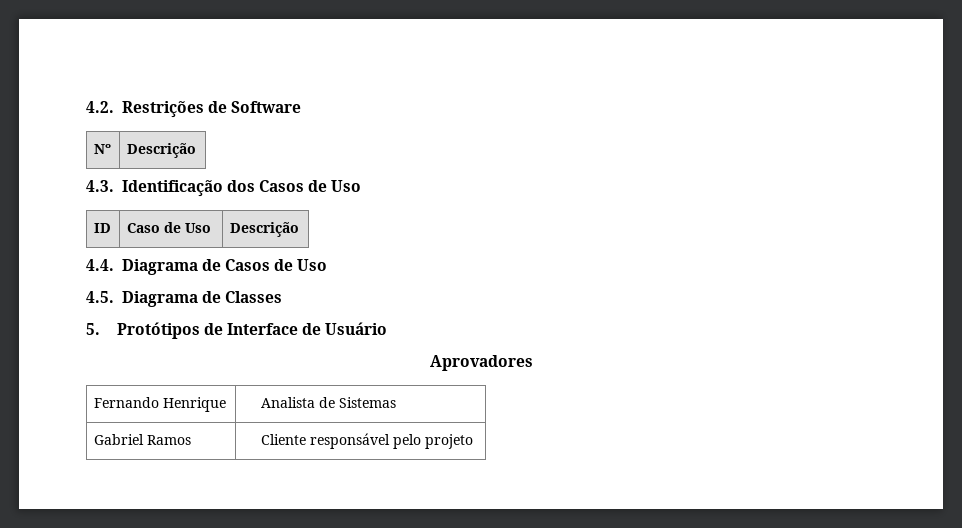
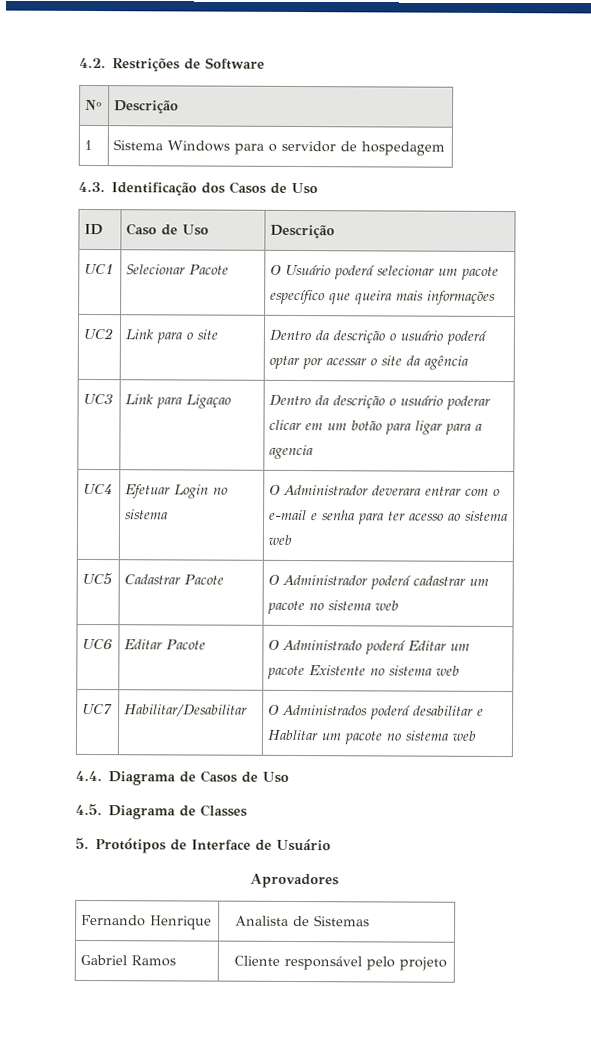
(196, 150) none -> [84,139,93,151] [113,139,446,156] // 1 | Sistema Windows para o servidor de hospedagem
(299, 229) none -> [84,263,115,276] [126,264,230,275] [270,264,500,280] [270,289,497,305] [83,327,114,341] [125,329,219,344] [269,329,488,345] [269,355,469,370] [83,393,114,406] [125,394,232,409] [269,394,492,410] [269,419,483,435] [269,444,314,460] [83,483,114,496] [125,484,229,499] [125,509,169,520] [269,484,501,496] [269,509,509,525] [268,534,293,545] [82,572,113,586] [124,574,225,585] [268,574,490,590] [267,600,400,615] [82,638,114,651] [124,639,207,650] [268,639,471,655] [267,665,461,680] [82,703,114,716] [124,704,249,717] [268,704,485,720] [267,729,478,745] // UC1 | Selecionar Pacote | O Usuário poderá selecionar um pacote específico que queira mais informações // UC2 | Link para o site | Dentro da descrição o usuário poderá optar por acessar o site da agência // UC3 | Link para Ligaçao | Dentro da descrição o usuário poderar clicar em um botão para ligar para a agencia // UC4 | Efetuar Login no sistema | O Administrador deverara entrar com o e-mail e senha para ter acesso ao sistema web // UC5 | Cadastrar Pacote | O Administrador poderá cadastrar um pacote no sistema web // UC6 | Editar Pacote | O Administrado poderá Editar um pacote Existente no sistema web // UC7 | Habilitar/Desabilitar | O Administrados poderá desabilitar e Hablitar um pacote no sistema web

